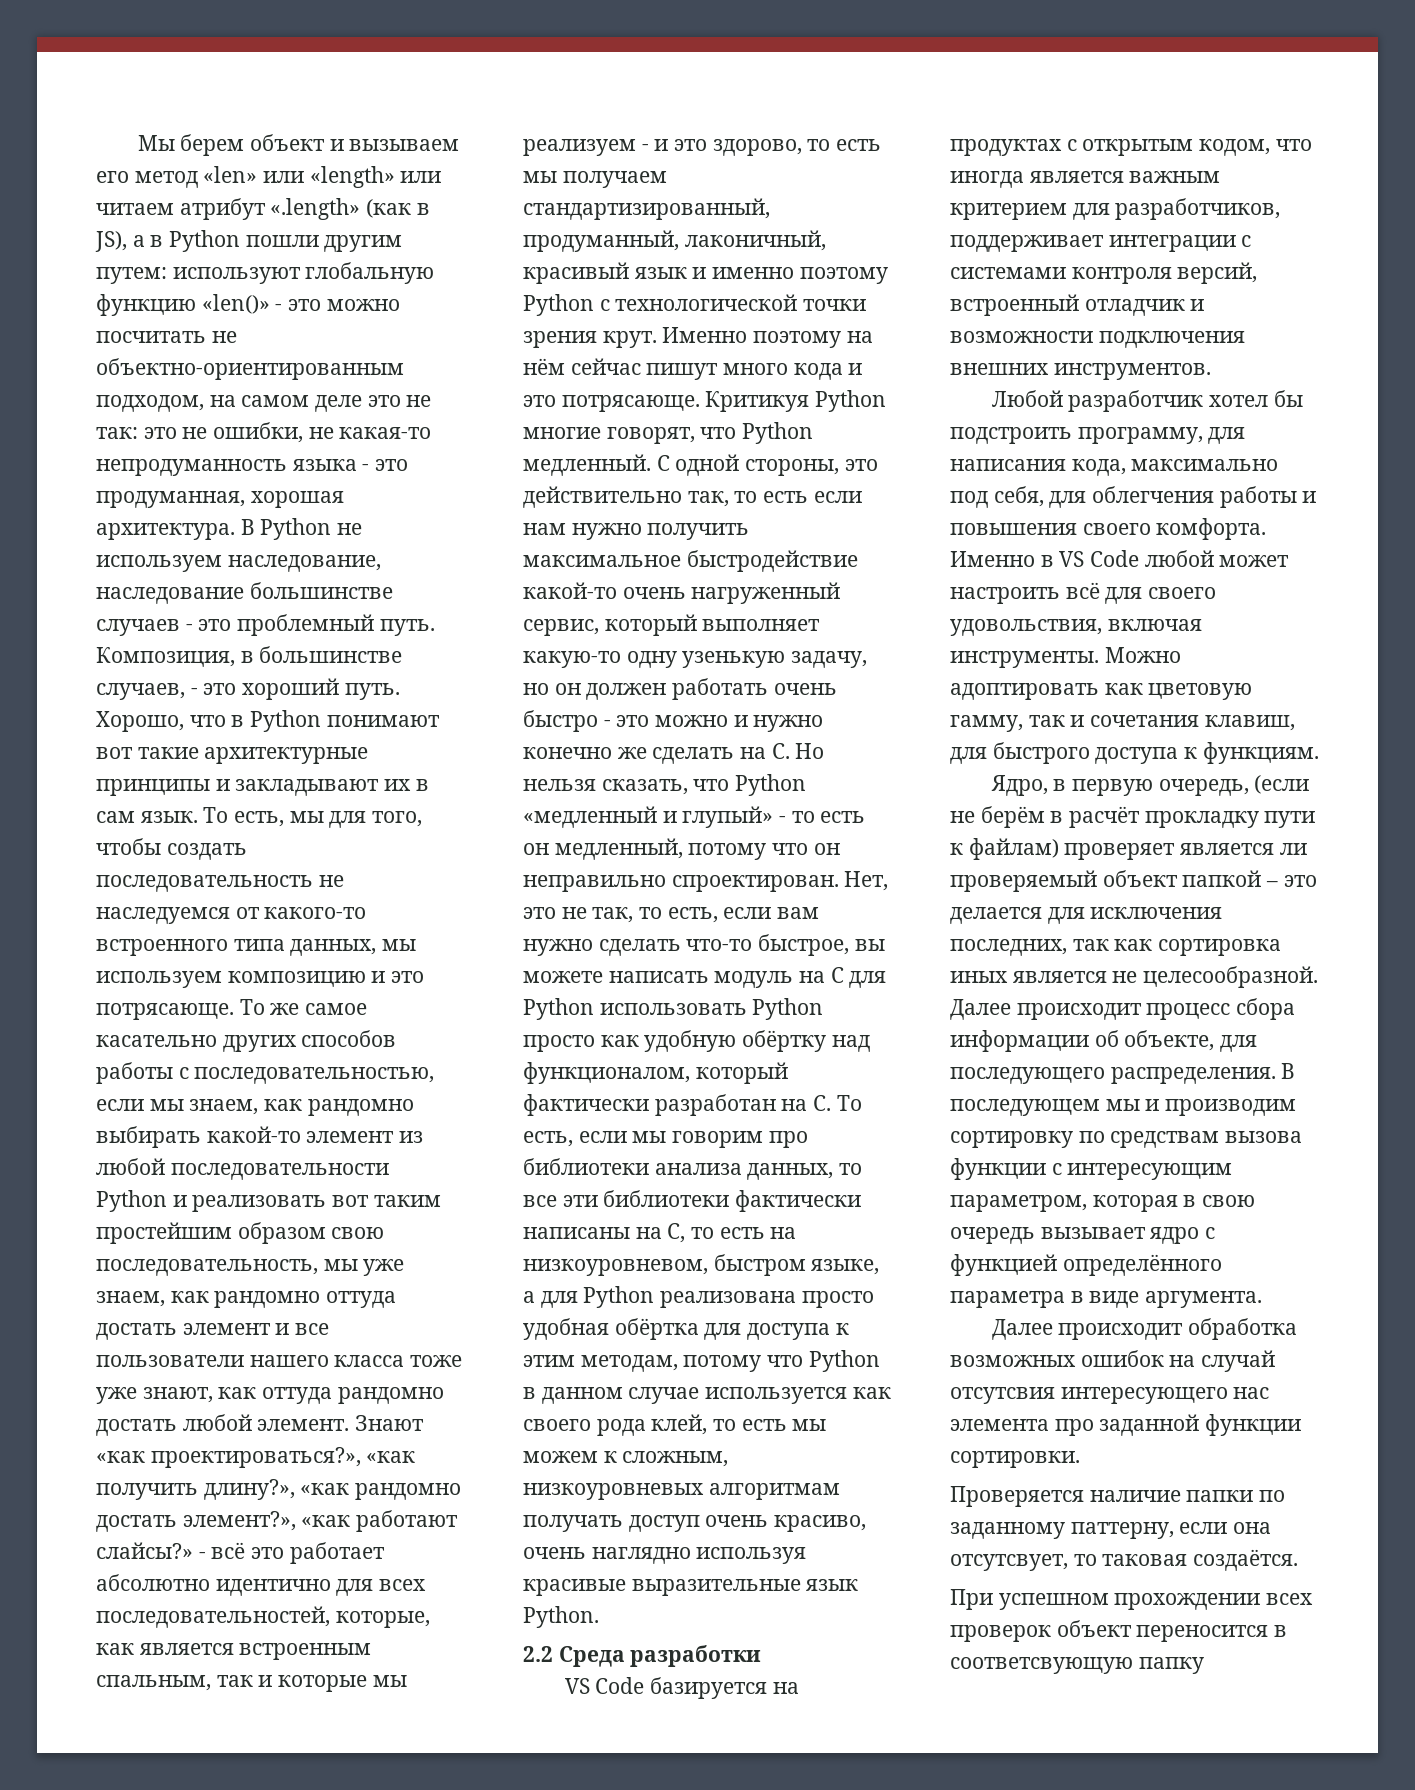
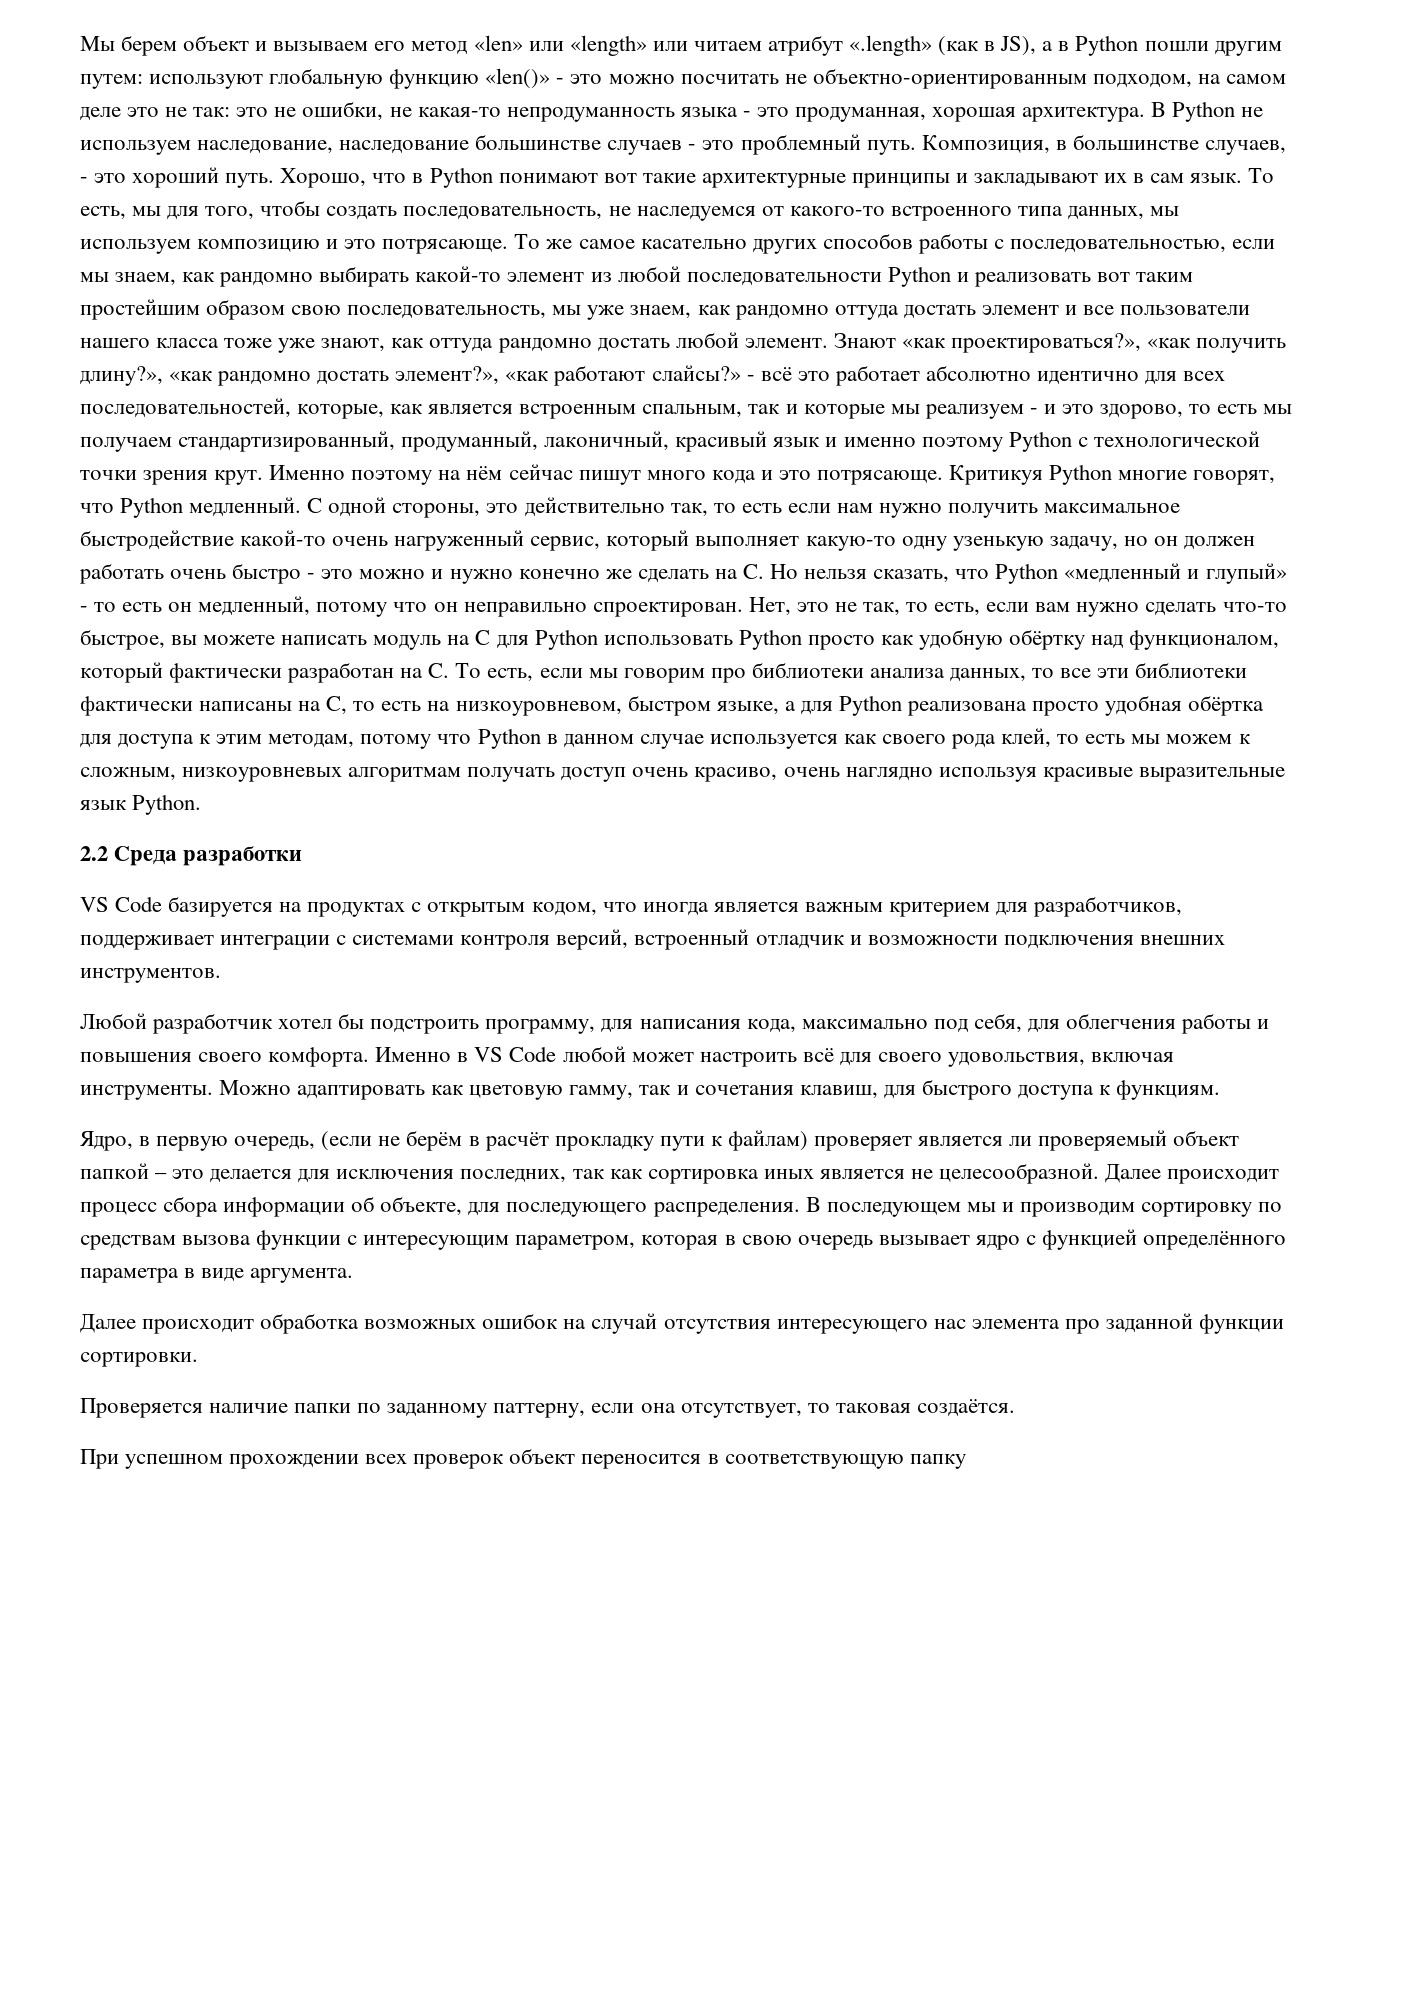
[96,875,313,892] последовательность -> [403,206,603,220] последовательность,
[950,683,1099,700] адоптировать -> [297,1085,426,1100] адаптировать
[950,1387,1055,1404] отсутсвия -> [663,1319,771,1334] отсутствия
[950,1554,1068,1571] отсутсвует, -> [680,1403,802,1418] отсутствует,
[950,1657,1133,1674] соответсвующую -> [724,1454,904,1469] соответствующую

